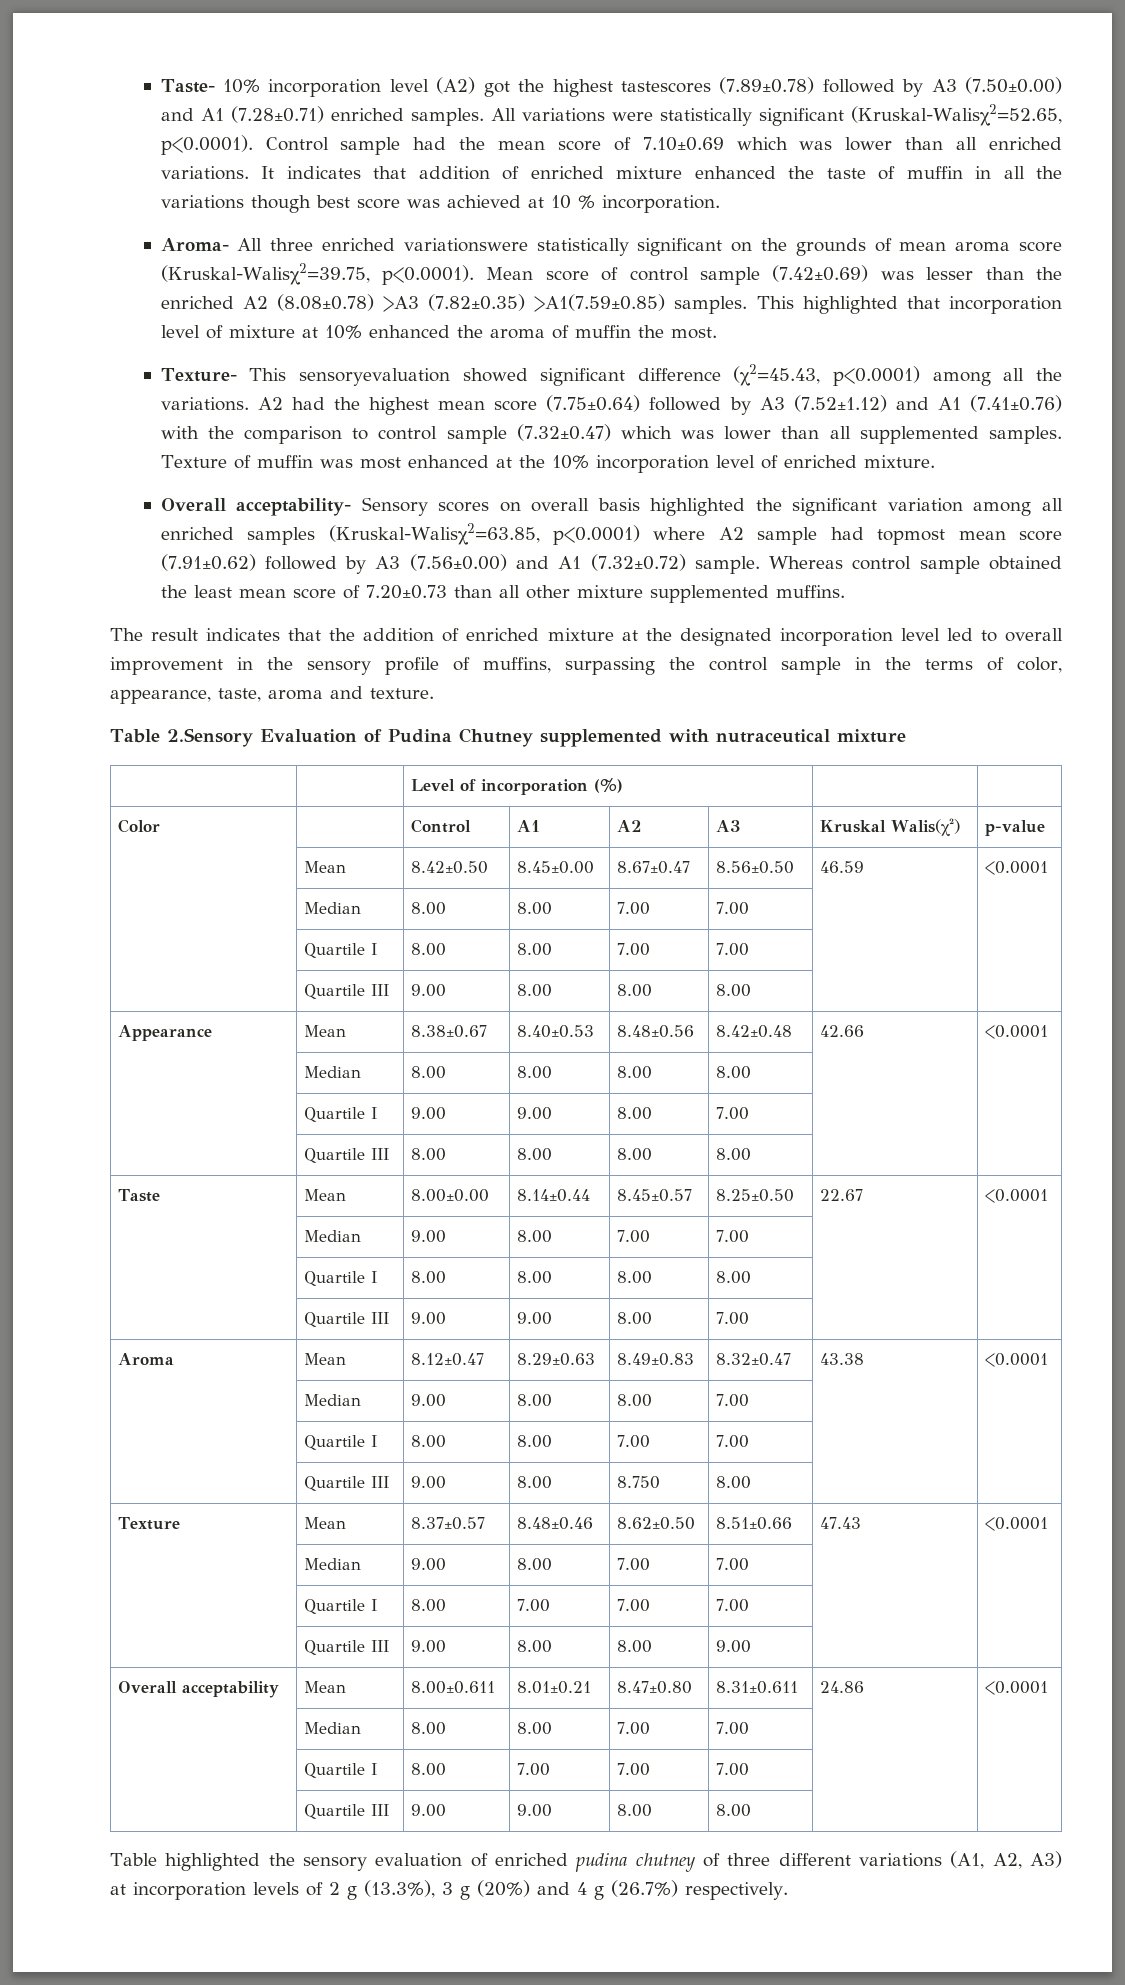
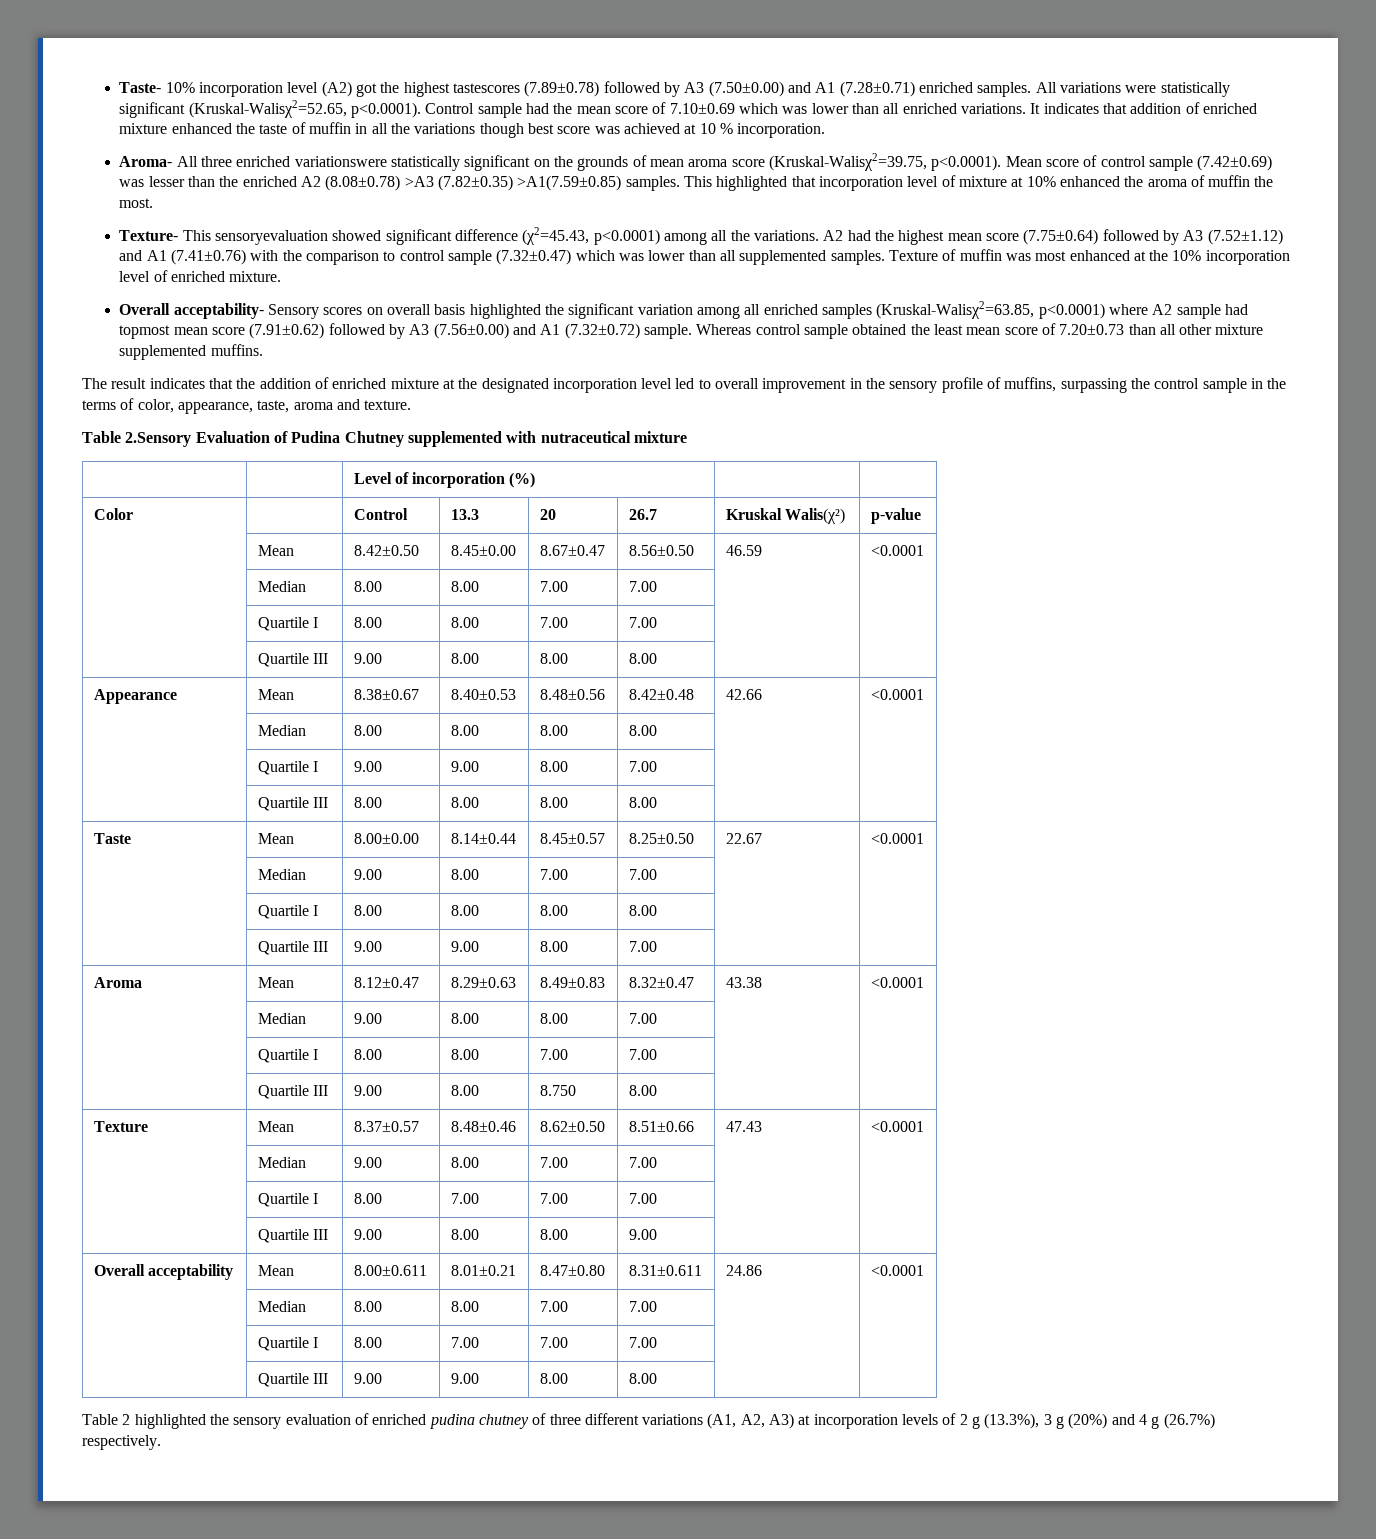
[516,820,540,832] [616,820,641,832] [715,820,740,832] A1 | A2 | A3 -> [450,509,479,520] [539,509,556,520] [628,509,657,520] 13.3 | 20 | 26.7
(157, 1859) none -> [122,1414,131,1425] 2

